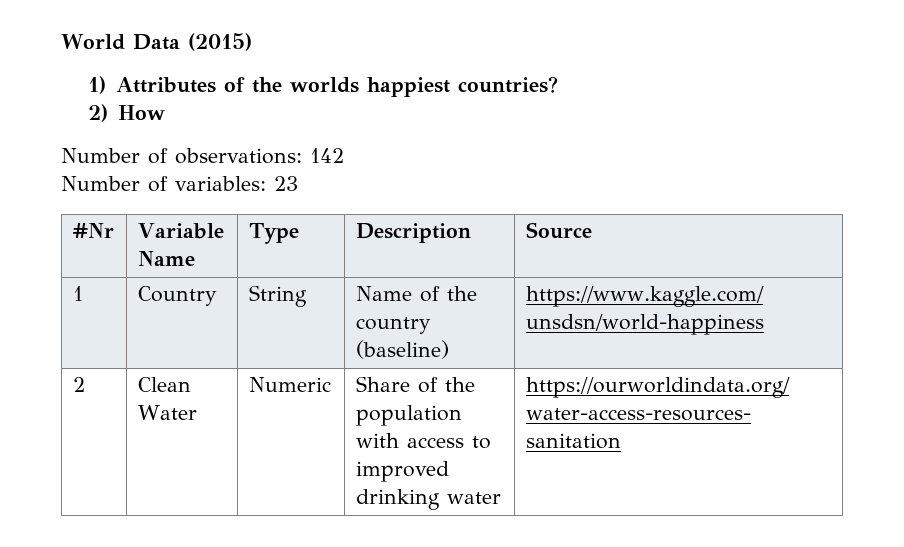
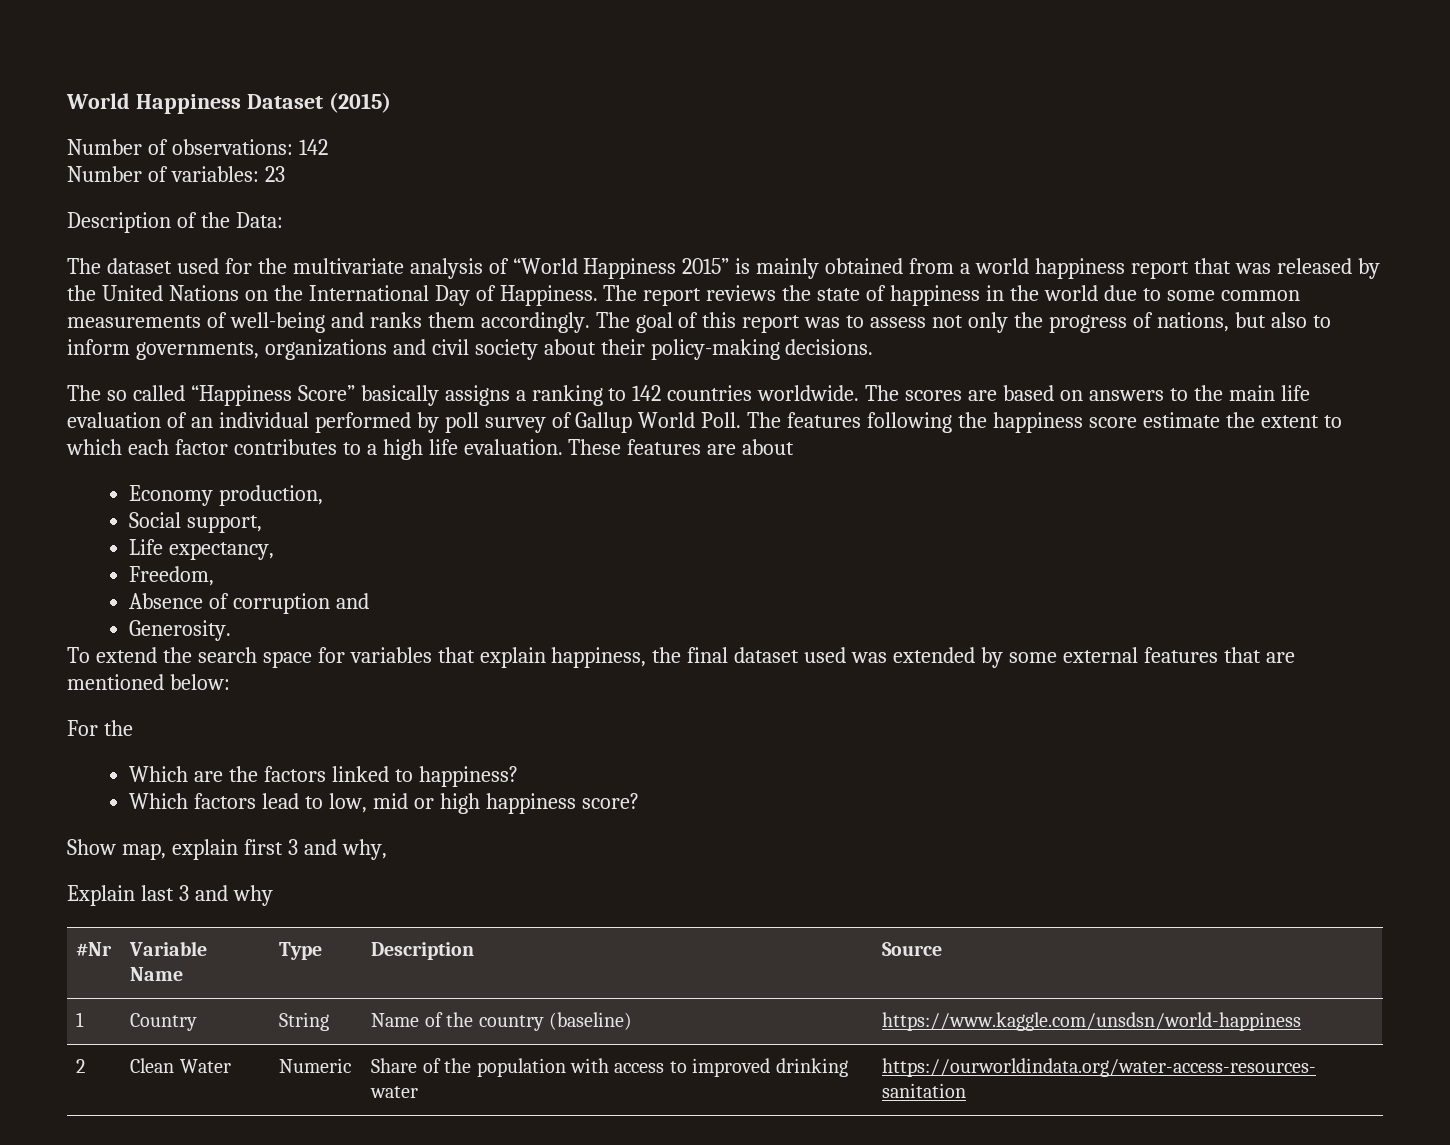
[61,34,180,50] World Data -> [66,93,323,114] World Happiness Dataset
[87,76,559,97] [87,104,166,122] // 1) Attributes of the worlds happiest countries? // 2) How -> (391, 102) none
(298, 183) none -> [67,212,283,233] [67,258,1380,279] [67,285,1300,306] [67,312,1331,333] [67,339,874,360] [67,385,1310,406] [67,412,1342,433] [66,439,795,460] [129,485,324,506] [129,512,263,533] [129,539,275,560] [129,566,215,586] [129,593,370,614] [129,620,232,641] [67,647,1295,668] [67,674,230,690] [67,720,133,736] [129,766,519,787] [129,793,639,814] [67,839,387,860] [67,885,273,906] // Description of the Data: // The dataset used for the multivariate analysis of “World Happiness 2015” is mainly obtained from a world happiness report that was released by the United Nations on the International Day of Happiness. The report reviews the state of happiness in the world due to some common measurements of well-being and ranks them accordingly. The goal of this report was to assess not only the progress of nations, but also to inform governments, organizations and civil society about their policy-making decisions. // The so called “Happiness Score” basically assigns a ranking to 142 countries worldwide. The scores are based on answers to the main life evaluation of an individual performed by poll survey of Gallup World Poll. The features following the happiness score estimate the extent to which each factor contributes to a high life evaluation. These features are about // Economy production, // Social support, // Life expectancy, // Freedom, // Absence of corruption and // Generosity. // To extend the search space for variables that explain happiness, the final dataset used was extended by some external features that are mentioned below: // For the // Which are the factors linked to happiness? // Which factors lead to low, mid or high happiness score? // Show map, explain first 3 and why, // Explain last 3 and why

